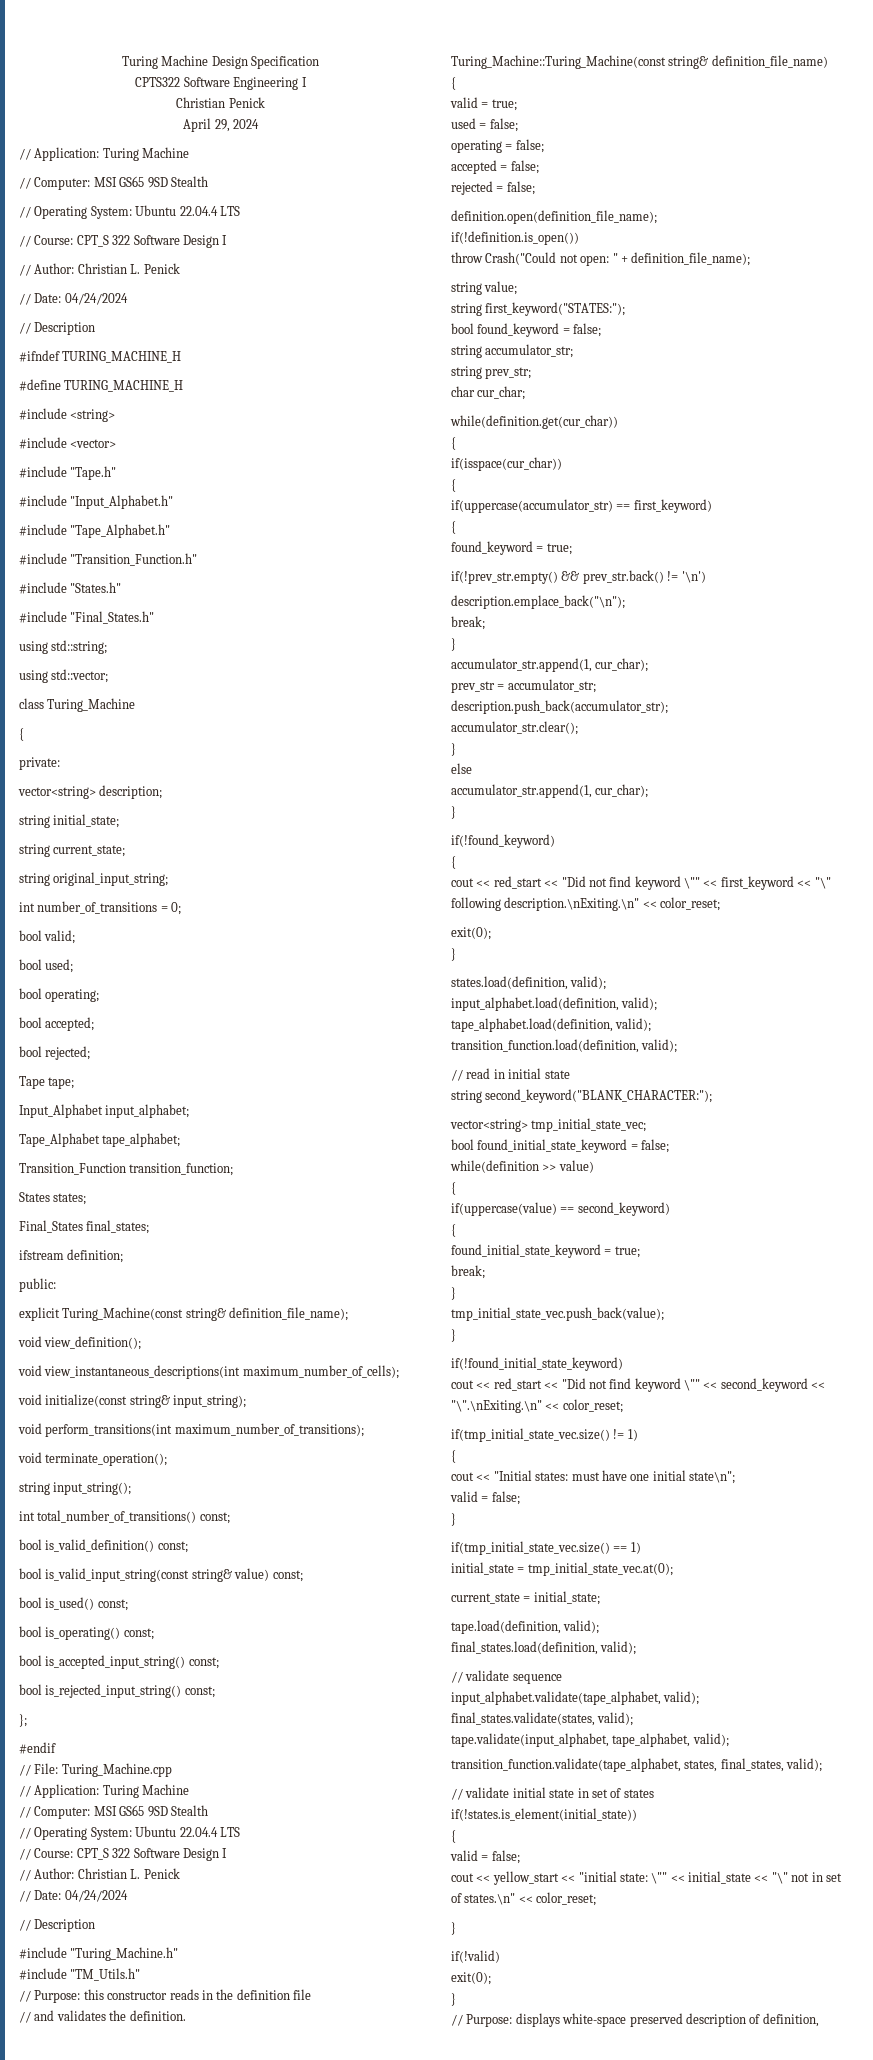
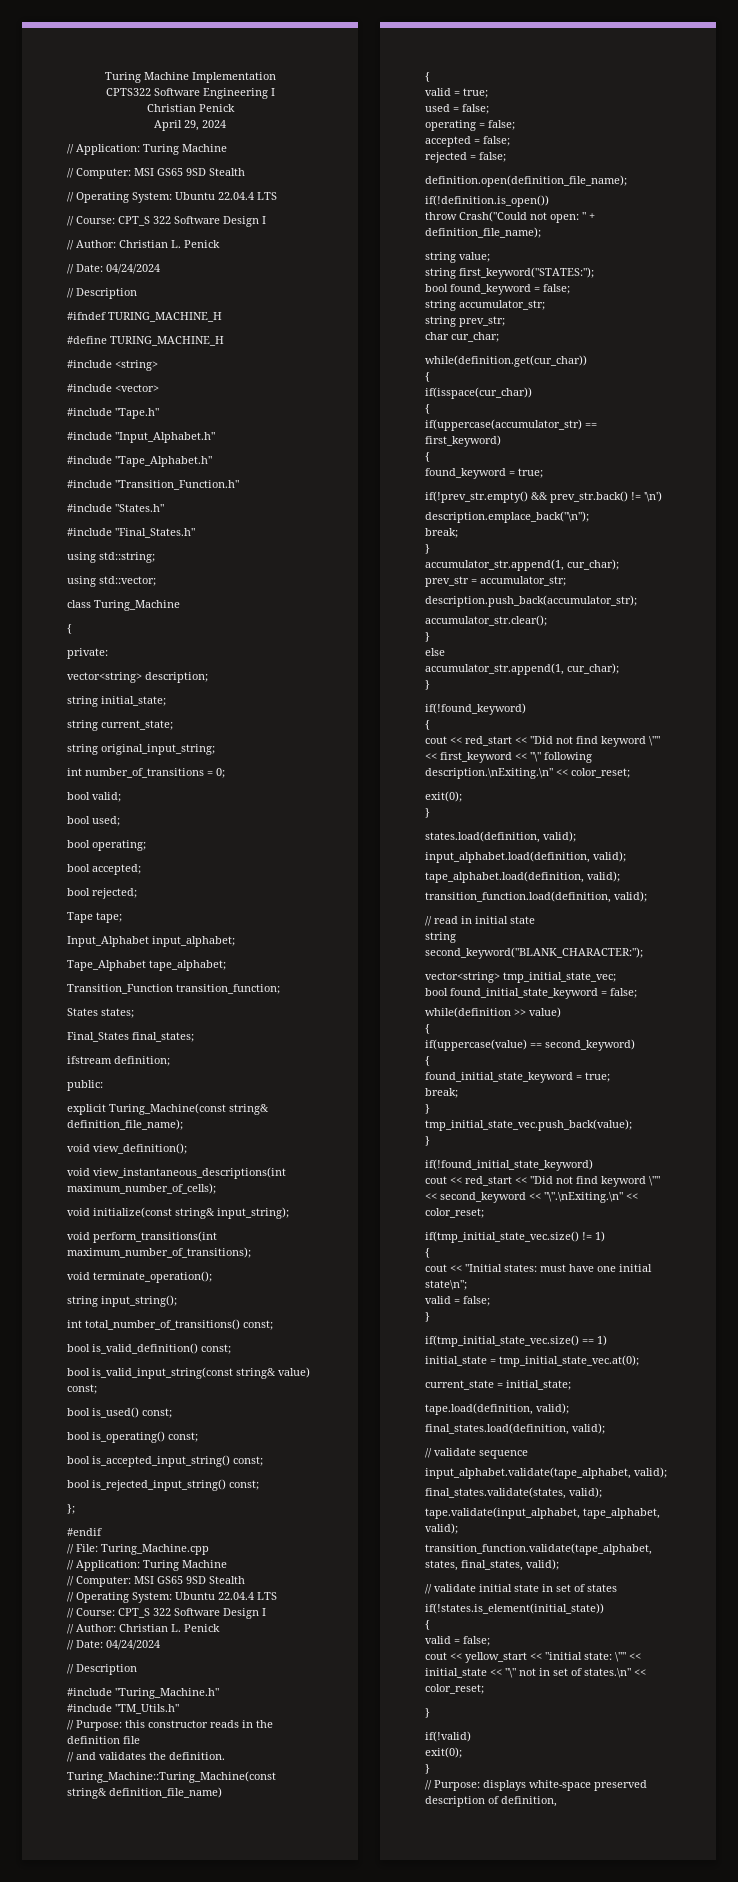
[121,55,320,69] Turing Machine Design Specification -> [104,72,276,83] Turing Machine Implementation

